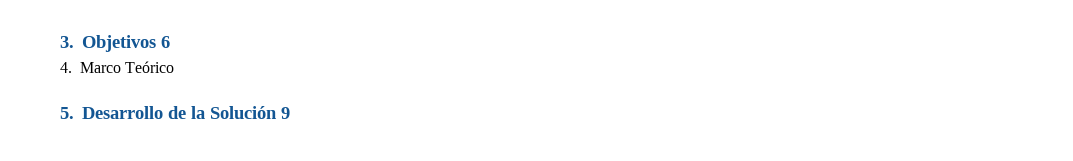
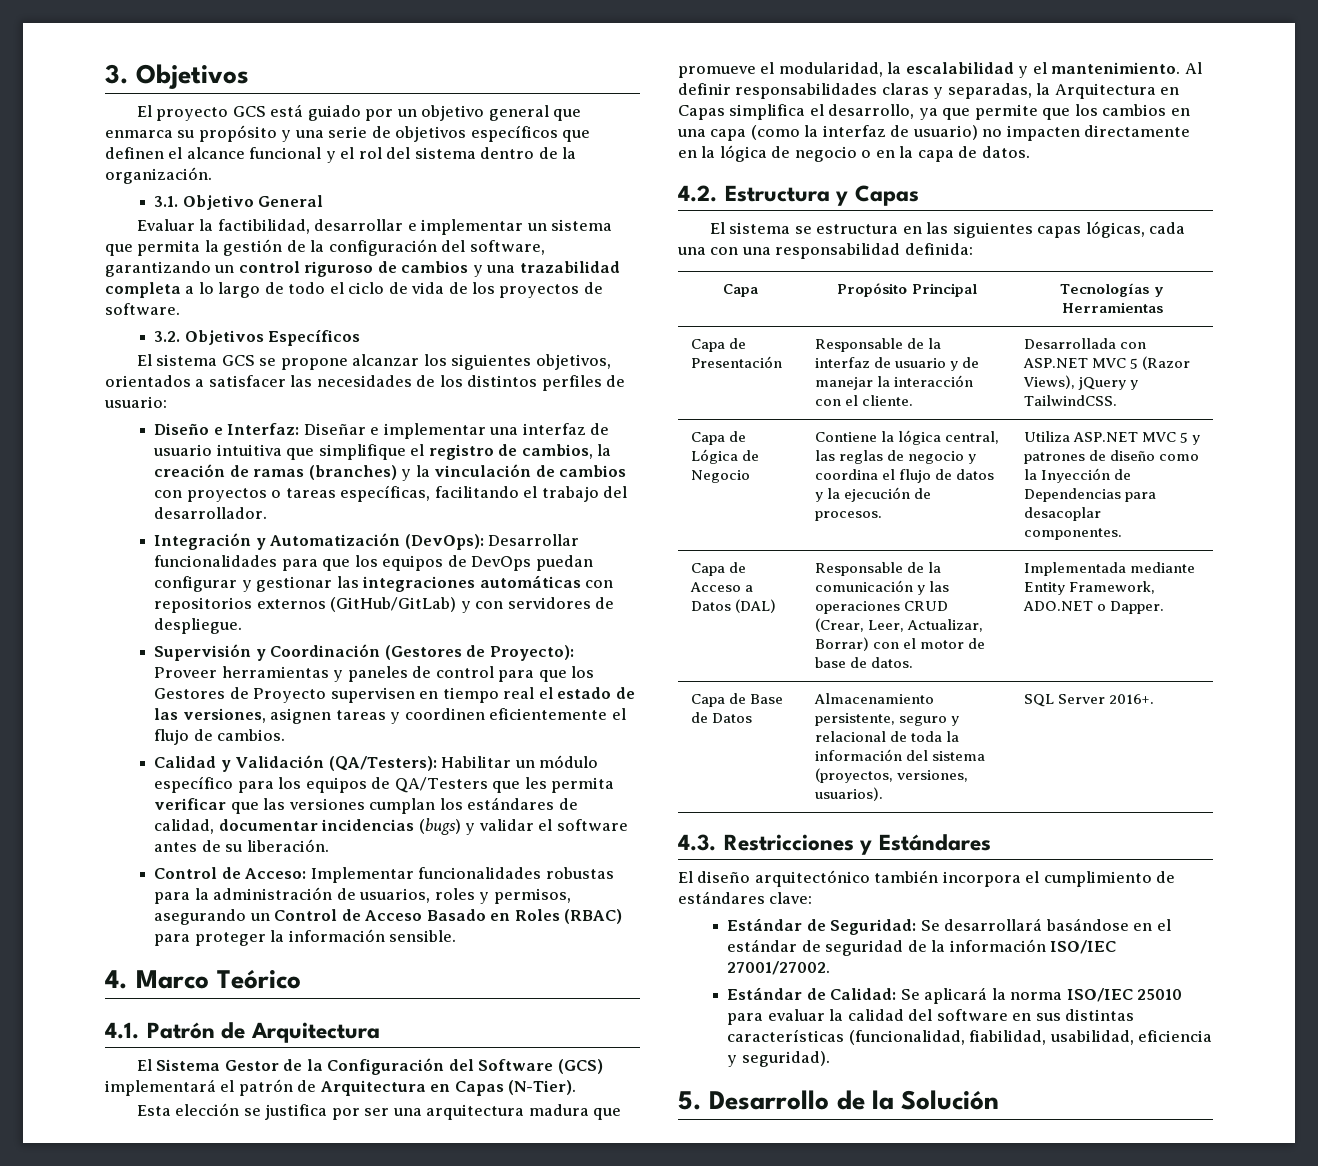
[161,36,170,48] [60,61,175,73] 6 // 4. Marco Teórico -> [136,104,582,121] [105,125,591,142] [105,147,577,163] [105,167,212,184] [154,195,324,210] [136,219,613,235] [105,239,545,256] [105,261,620,277] [105,282,603,298] [105,303,180,315] [154,330,361,346] [136,354,611,370] [105,375,626,391] [104,396,167,408] [154,423,610,439] [153,444,612,460] [154,464,627,481] [154,485,628,502] [154,507,268,519] [154,533,580,550] [154,555,593,571] [154,575,614,592] [154,597,615,613] [154,618,243,634] [154,644,574,661] [154,666,595,682] [154,687,635,703] [154,708,626,724] [154,729,286,745] [154,755,599,772] [154,776,615,793] [154,797,578,814] [154,818,628,835] [154,839,329,852] [154,867,614,883] [154,887,571,904] [154,909,623,925] [154,929,457,946] [105,969,301,989] [105,1022,380,1043] [136,1058,603,1075] [105,1079,577,1096] [136,1103,622,1120] [678,62,1202,78] [678,83,1180,99] [678,104,1190,120] [677,125,1191,141] [678,145,1030,162] [678,185,919,206] [709,221,1186,238] [677,243,973,259] [723,284,758,297] [837,283,977,297] [1060,283,1164,297] [1061,302,1163,313] [690,338,746,352] [690,356,782,368] [814,338,941,352] [814,357,979,371] [814,375,973,390] [814,395,913,406] [1023,338,1146,349] [1022,356,1190,370] [1022,375,1138,390] [1023,395,1117,406] [690,431,746,445] [690,449,759,464] [690,470,750,483] [814,430,999,445] [814,450,976,464] [814,469,994,483] [814,487,931,502] [814,511,882,521] [1023,431,1200,445] [1023,450,1199,464] [1023,468,1131,483] [1023,488,1156,502] [1023,507,1101,521] [1023,528,1122,540] [690,562,746,576] [689,582,753,592] [690,599,776,613] [814,562,941,576] [814,580,949,595] [814,601,948,614] [814,618,983,632] [814,637,985,651] [814,657,913,668] [1023,562,1195,576] [1023,581,1155,595] [1022,601,1164,614] [690,693,783,707] [690,712,752,723] [813,693,934,704] [814,713,959,726] [814,731,959,742] [814,749,985,761] [814,768,968,783] [814,787,883,801] [1023,694,1154,707] [678,834,991,855] [678,870,1176,887] [678,891,813,904] [727,918,1171,935] [727,939,1117,956] [727,961,831,975] [727,987,1183,1004] [727,1009,1135,1025] [727,1029,1213,1045] [727,1051,830,1067] // El proyecto GCS está guiado por un objetivo general que enmarca su propósito y una serie de objetivos específicos que definen el alcance funcional y el rol del sistema dentro de la organización. // 3.1. Objetivo General // Evaluar la factibilidad, desarrollar e implementar un sistema que permita la gestión de la configuración del software, garantizando un control riguroso de cambios y una trazabilidad completa a lo largo de todo el ciclo de vida de los proyectos de software. // 3.2. Objetivos Específicos // El sistema GCS se propone alcanzar los siguientes objetivos, orientados a satisfacer las necesidades de los distintos perfiles de usuario: // Diseño e Interfaz: Diseñar e implementar una interfaz de usuario intuitiva que simplifique el registro de cambios, la creación de ramas (branches) y la vinculación de cambios con proyectos o tareas específicas, facilitando el trabajo del desarrollador. // Integración y Automatización (DevOps): Desarrollar funcionalidades para que los equipos de DevOps puedan configurar y gestionar las integraciones automáticas con repositorios externos (GitHub/GitLab) y con servidores de despliegue. // Supervisión y Coordinación (Gestores de Proyecto): Proveer herramientas y paneles de control para que los Gestores de Proyecto supervisen en tiempo real el estado de las versiones, asignen tareas y coordinen eficientemente el flujo de cambios. // Calidad y Validación (QA/Testers): Habilitar un módulo específico para los equipos de QA/Testers que les permita verificar que las versiones cumplan los estándares de calidad, documentar incidencias (bugs) y validar el software antes de su liberación. // Control de Acceso: Implementar funcionalidades robustas para la administración de usuarios, roles y permisos, asegurando un Control de Acceso Basado en Roles (RBAC) para proteger la información sensible. // 4. Marco Teórico // 4.1. Patrón de Arquitectura // El Sistema Gestor de la Configuración del Software (GCS) implementará el patrón de Arquitectura en Capas (N-Tier). // Esta elección se justifica por ser una arquitectura madura que promueve el modularidad, la escalabilidad y el mantenimiento. Al definir responsabilidades claras y separadas, la Arquitectura en Capas simplifica el desarrollo, ya que permite que los cambios en una capa (como la interfaz de usuario) no impacten directamente en la lógica de negocio o en la capa de datos. // 4.2. Estructura y Capas // El sistema se estructura en las siguientes capas lógicas, cada una con una responsabilidad definida: // Capa | Propósito Principal | Tecnologías y Herramientas // Capa de Presentación | Responsable de la interfaz de usuario y de manejar la interacción con el cliente. | Desarrollada con ASP.NET MVC 5 (Razor Views), jQuery y TailwindCSS. // Capa de Lógica de Negocio | Contiene la lógica central, las reglas de negocio y coordina el flujo de datos y la ejecución de procesos. | Utiliza ASP.NET MVC 5 y patrones de diseño como la Inyección de Dependencias para desacoplar componentes. // Capa de Acceso a Datos (DAL) | Responsable de la comunicación y las operaciones CRUD (Crear, Leer, Actualizar, Borrar) con el motor de base de datos. | Implementada mediante Entity Framework, ADO.NET o Dapper. // Capa de Base de Datos | Almacenamiento persistente, seguro y relacional de toda la información del sistema (proyectos, versiones, usuarios). | SQL Server 2016+. // 4.3. Restricciones y Estándares // El diseño arquitectónico también incorpora el cumplimiento de estándares clave: // Estándar de Seguridad: Se desarrollará basándose en el estándar de seguridad de la información ISO/IEC 27001/27002. // Estándar de Calidad: Se aplicará la norma ISO/IEC 25010 para evaluar la calidad del software en sus distintas características (funcionalidad, fiabilidad, usabilidad, eficiencia y seguridad).
[281,107,290,119] 9 -> (1000, 1100) none

